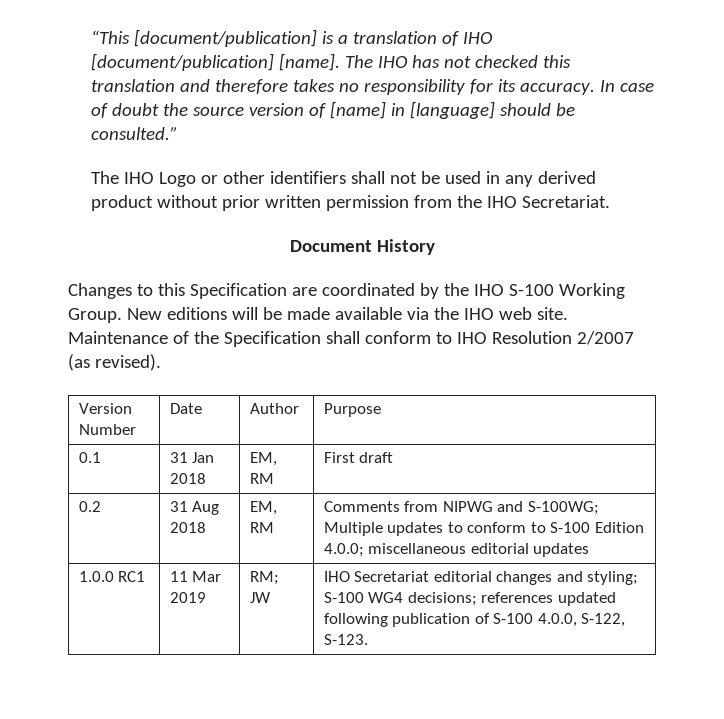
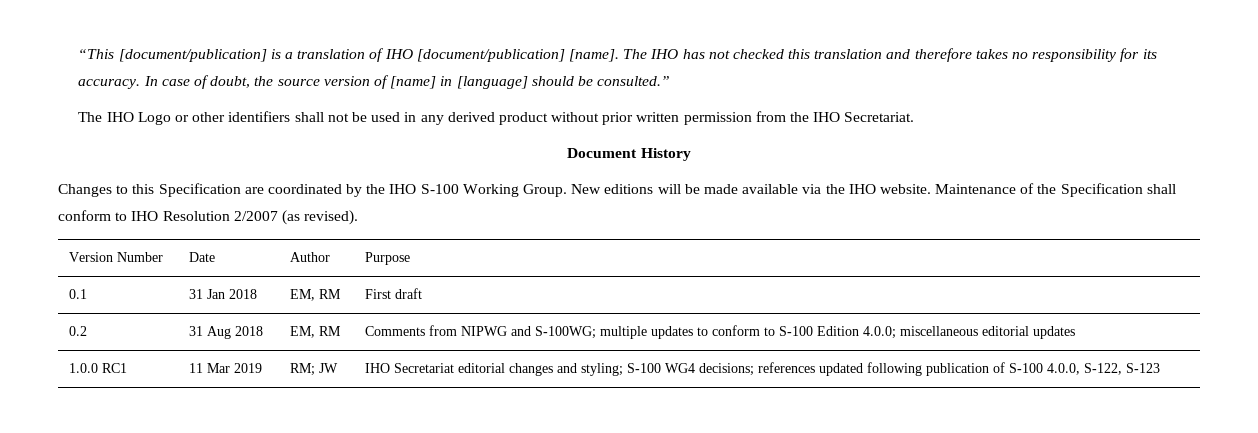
[111,103,159,116] doubt -> [210,76,251,88] doubt,
[498,307,568,320] web site. -> [879,184,931,194] website.
[323,522,383,536] Multiple -> [600,326,648,339] multiple
[323,634,368,645] S-123. -> [1126,363,1161,373] S-123

